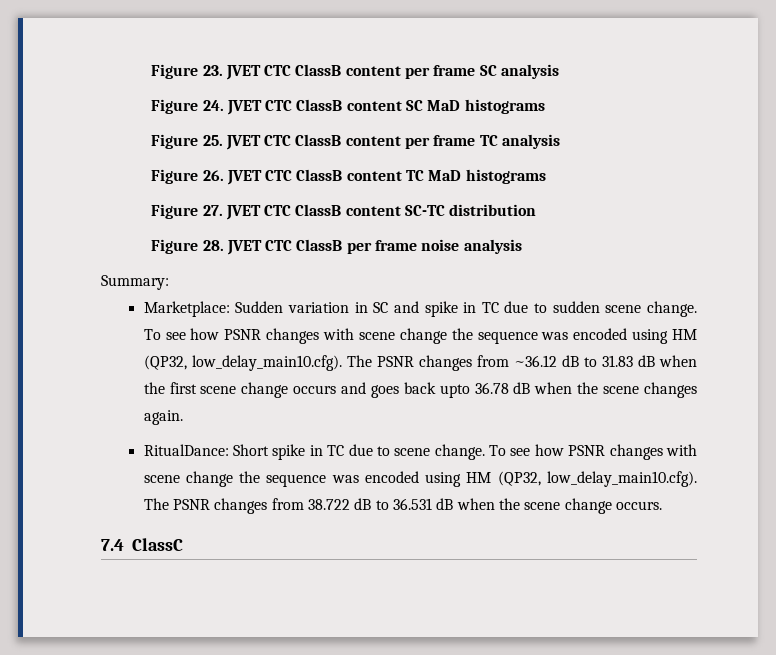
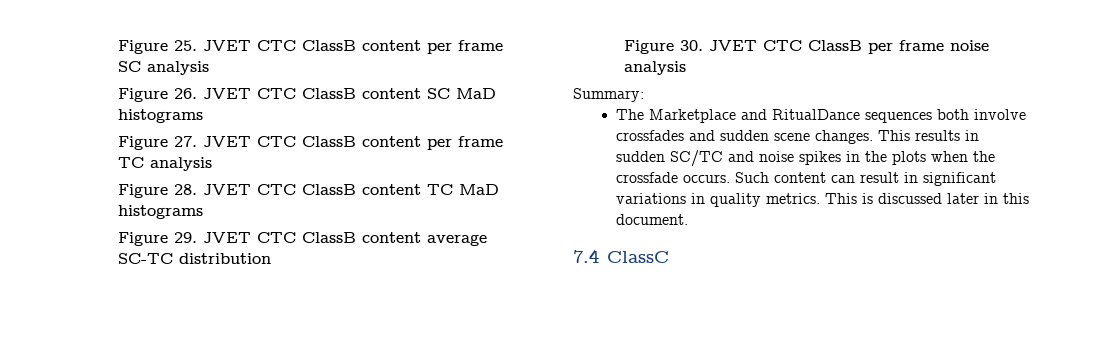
[151,64,223,79] Figure 23. -> [117,40,197,54] Figure 25.
[202,100,224,111] 24. -> [173,88,197,99] 26.
[202,135,223,146] 25. -> [173,136,197,147] 27.
[202,170,224,181] 26. -> [173,184,197,195] 28.
[202,204,401,220] 27. JVET CTC ClassB content -> [173,232,487,246] 29. JVET CTC ClassB content average
[202,240,224,251] 28. -> [679,40,703,51] 30.
[143,301,697,317] [143,328,697,344] [143,355,698,371] [143,382,698,398] [143,410,183,425] [143,444,698,460] [143,471,697,487] [143,498,662,514] Marketplace: Sudden variation in SC and spike in TC due to sudden scene change. To see how PSNR changes with scene change the sequence was encoded using HM (QP32, low_delay_main10.cfg). The PSNR changes from ~36.12 dB to 31.83 dB when the first scene change occurs and goes back upto 36.78 dB when the scene changes again. // RitualDance: Short spike in TC due to scene change. To see how PSNR changes with scene change the sequence was encoded using HM (QP32, low_delay_main10.cfg). The PSNR changes from 38.722 dB to 36.531 dB when the scene change occurs. -> [615,109,1026,123] [615,130,979,144] [615,150,995,167] [615,172,996,186] [615,193,1029,207] [615,214,688,225] The Marketplace and RitualDance sequences both involve crossfades and sudden scene changes. This results in sudden SC/TC and noise spikes in the plots when the crossfade occurs. Such content can result in significant variations in quality metrics. This is discussed later in this document.

